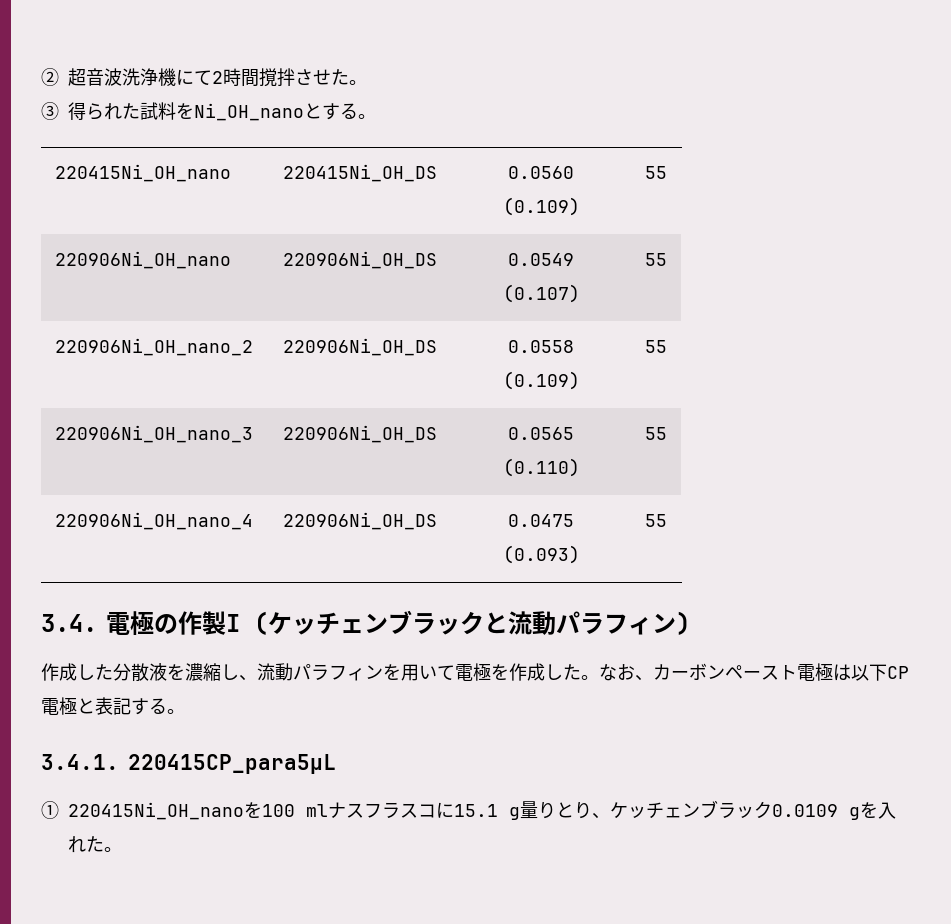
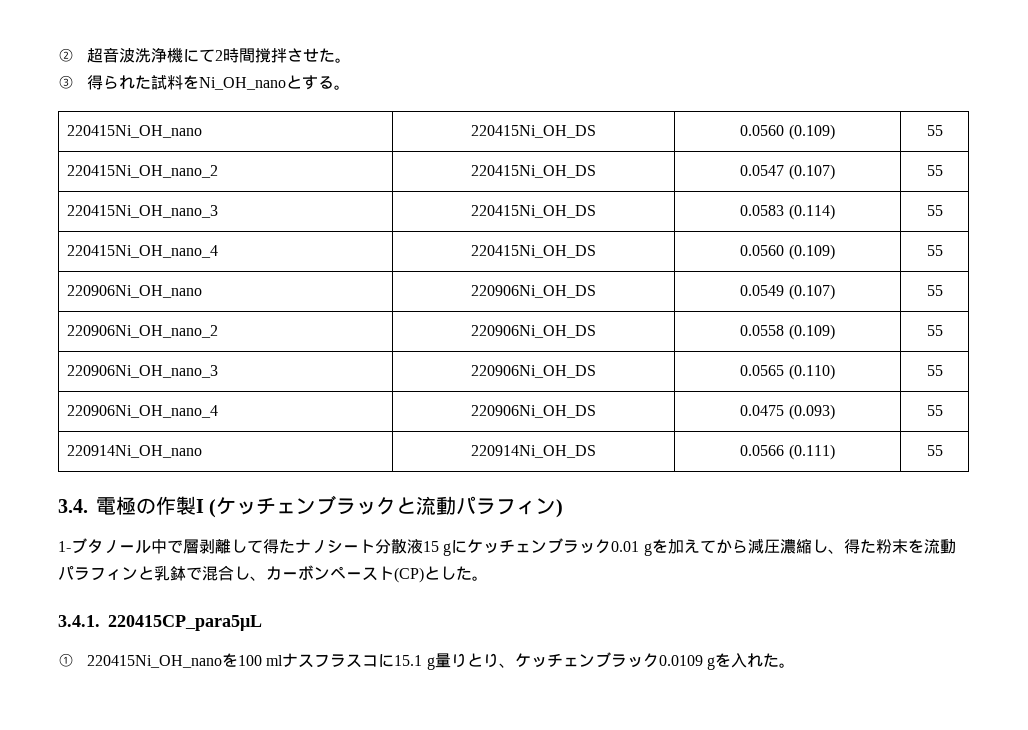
(667, 172) none -> [67,165,219,178] [471,165,596,178] [740,164,835,180] [926,165,943,176] [67,205,219,218] [471,205,596,218] [740,204,835,220] [926,205,943,216] [67,245,219,258] [471,245,596,258] [740,244,835,260] [926,245,943,256] // 220415Ni_OH_nano_2 | 220415Ni_OH_DS | 0.0547 (0.107) | 55 // 220415Ni_OH_nano_3 | 220415Ni_OH_DS | 0.0583 (0.114) | 55 // 220415Ni_OH_nano_4 | 220415Ni_OH_DS | 0.0560 (0.109) | 55
(667, 520) none -> [67,445,203,458] [471,445,596,458] [740,444,835,460] [926,445,943,456] // 220914Ni_OH_nano | 220914Ni_OH_DS | 0.0566 (0.111) | 55
[41,663,635,682] 作成した分散液を濃縮し、流動パラフィンを用いて電極を作成した。なお -> [58,538,956,556] [58,565,250,581] 1-ブタノール中で層剥離して得たナノシート分散液15 gにケッチェンブラック0.01 gを加えてから減圧濃縮し、得た粉末を流動パラフィンと乳鉢で混合し
[797,663,909,681] [41,697,167,715] 電極は以下CP電極と表記する -> [394,566,472,583] (CP)とした

